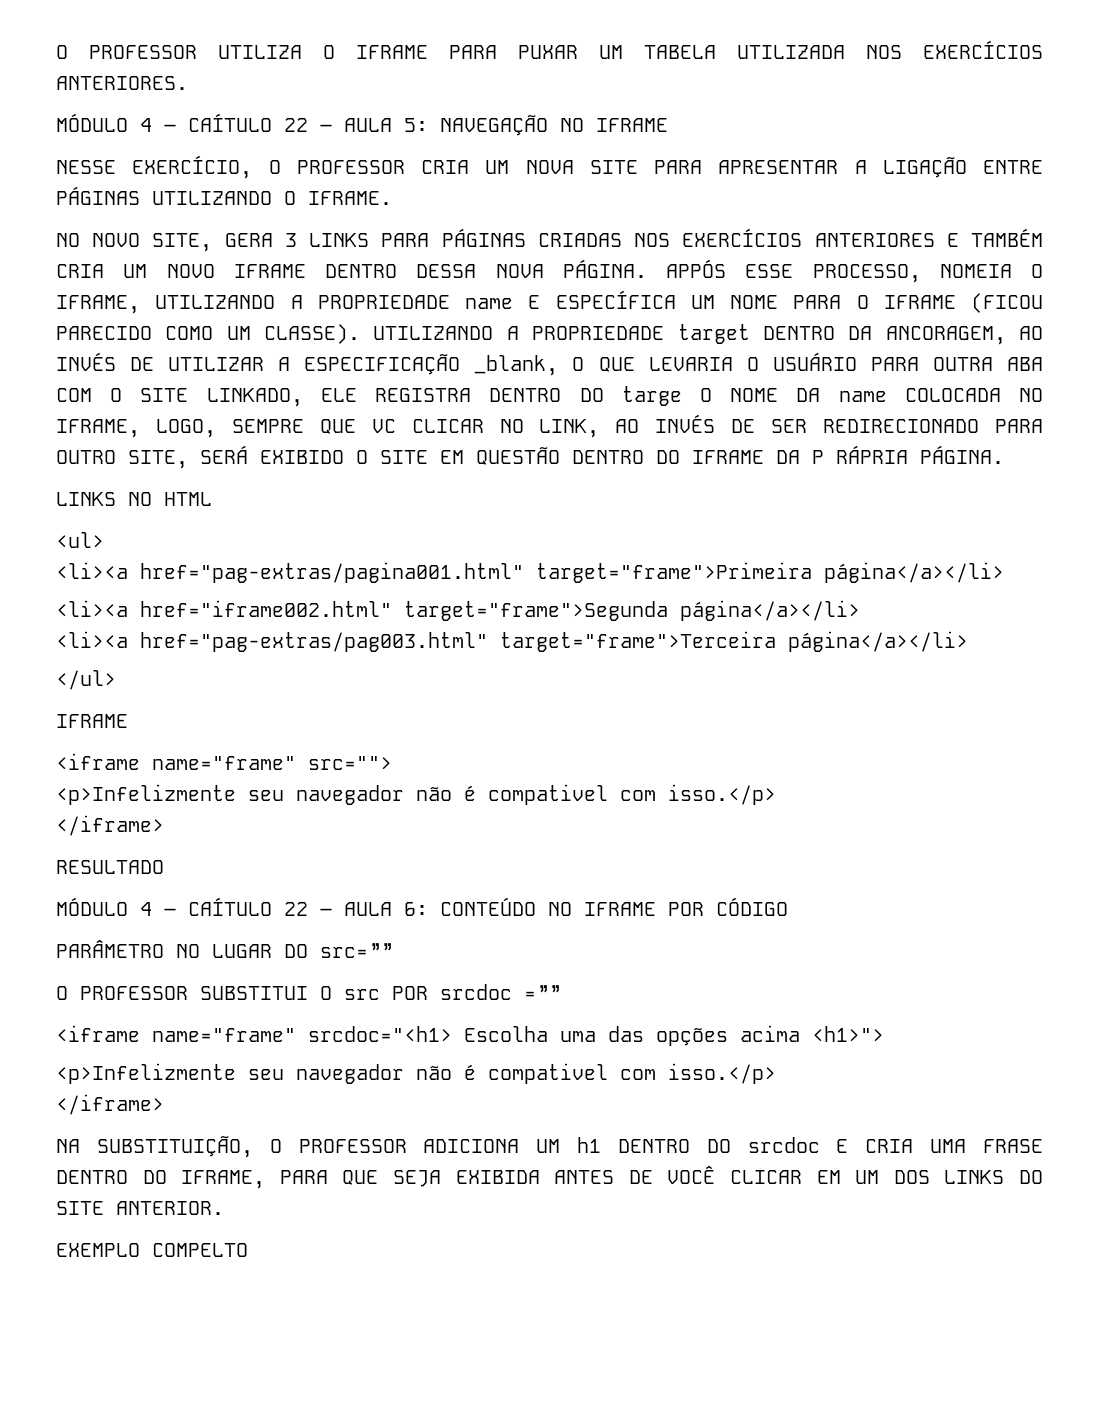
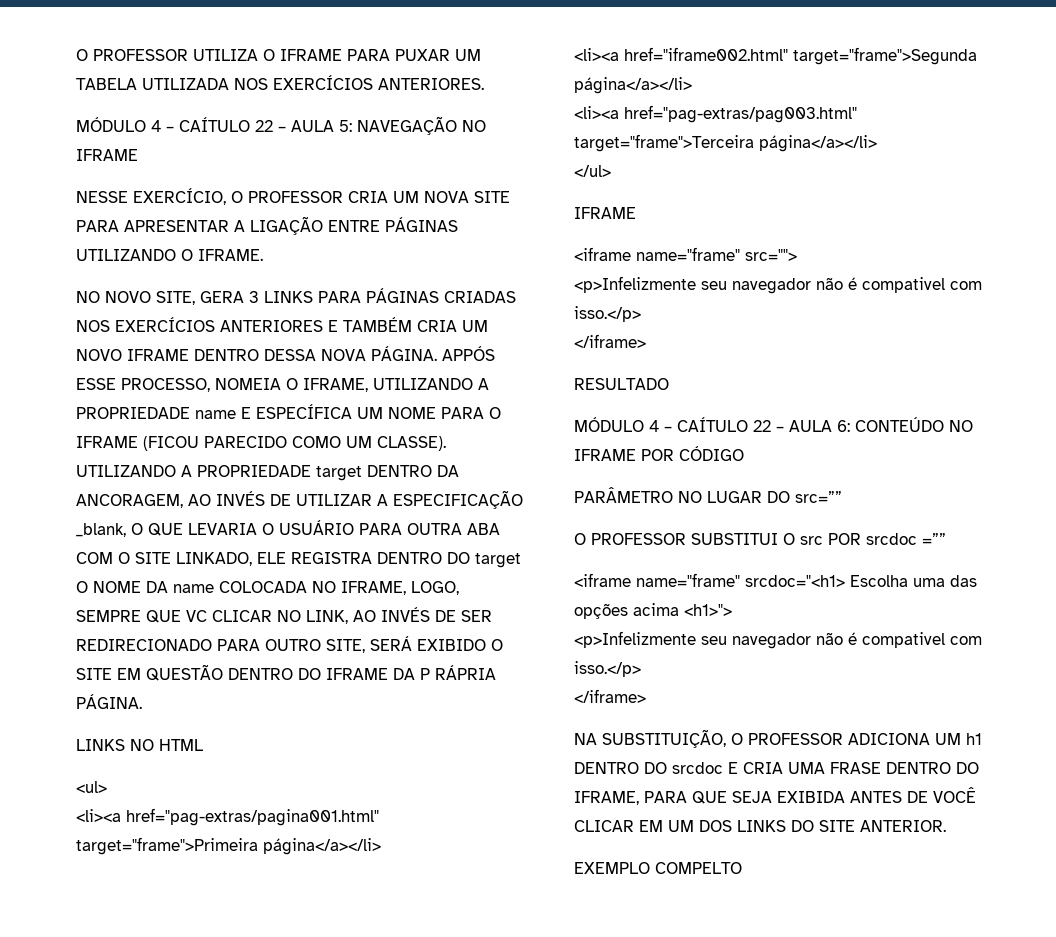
[621,386,682,406] targe -> [475,553,521,568] target

